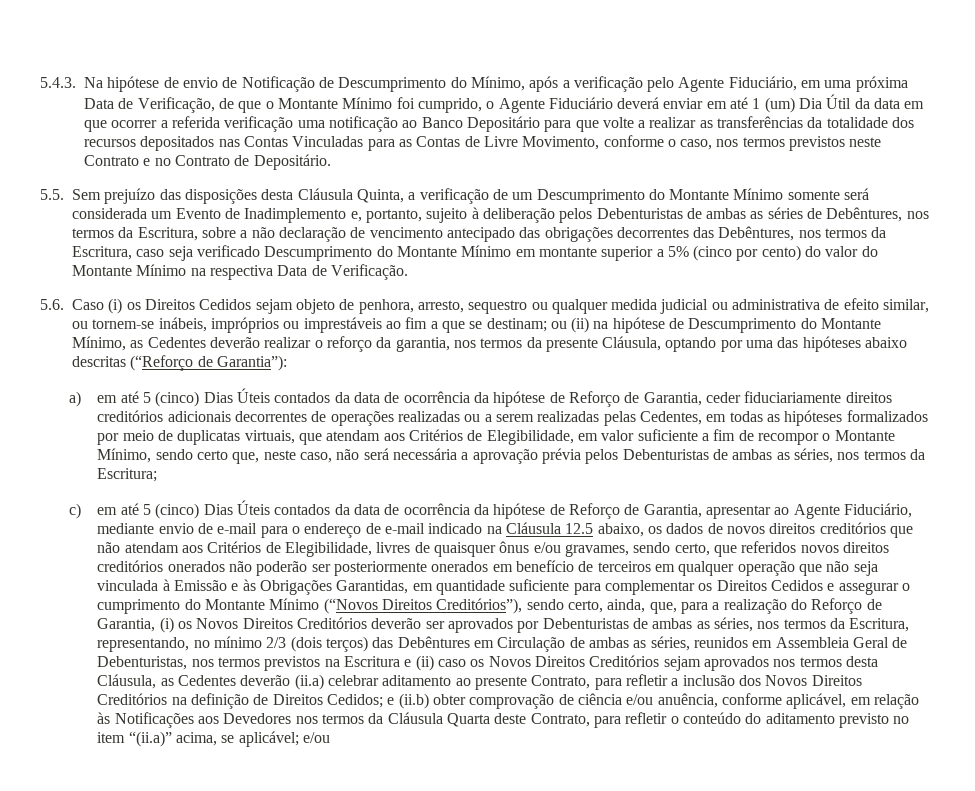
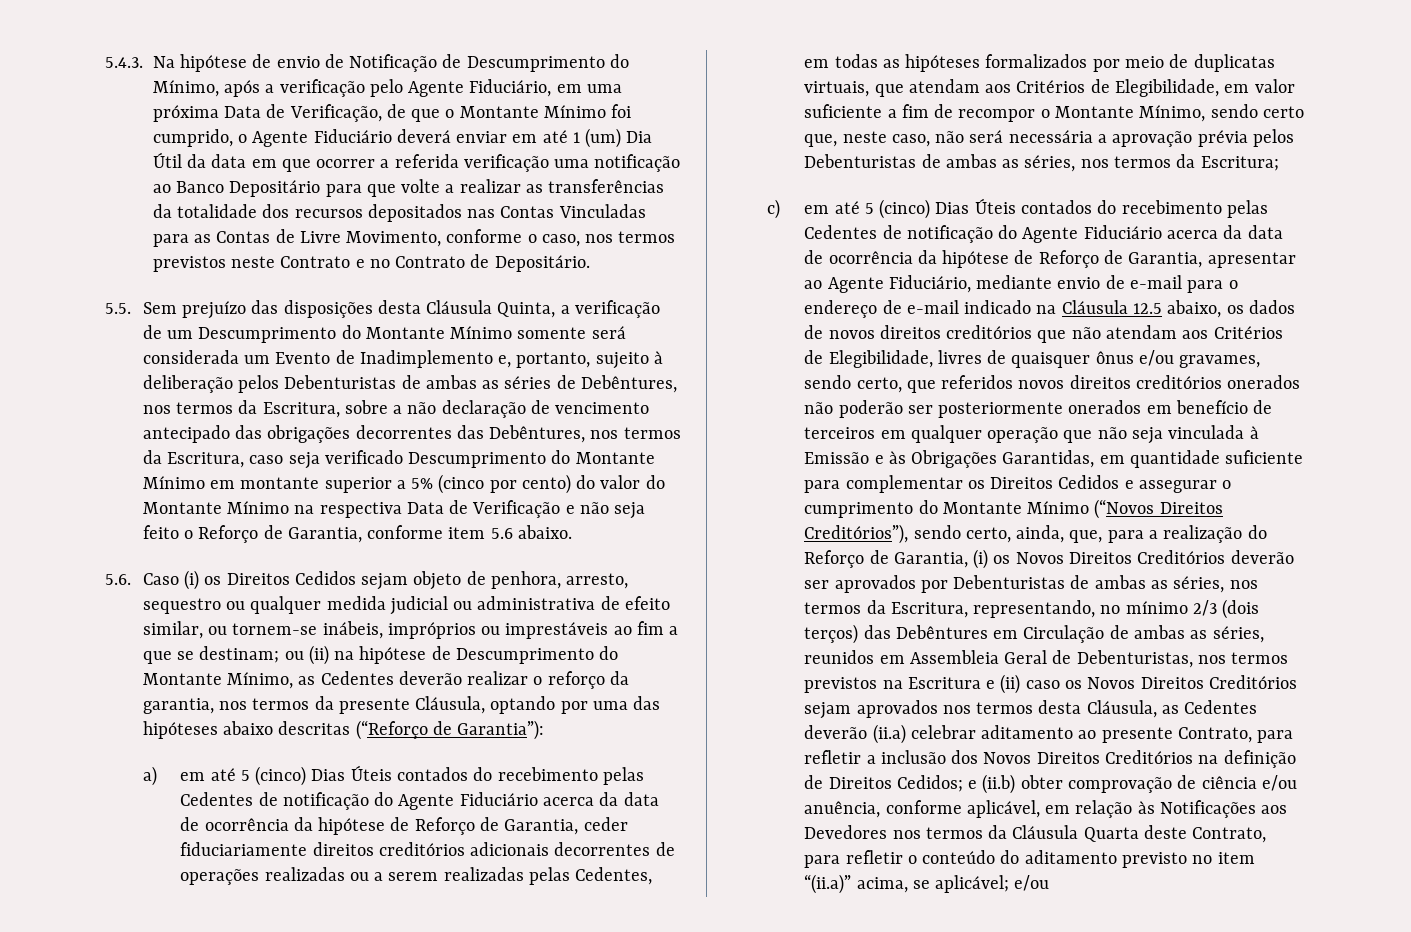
[330,264,408,280] Verificação. -> [472,500,646,519] [142,525,572,543] Verificação e não seja feito o Reforço de Garantia, conforme item 5.6 abaixo.
(331, 397) none -> [473,767,644,785] [180,792,594,810] do recebimento pelas Cedentes de notificação do Agente Fiduciário acerca
(331, 509) none -> [1097,200,1268,218] [804,225,1218,243] do recebimento pelas Cedentes de notificação do Agente Fiduciário acerca

